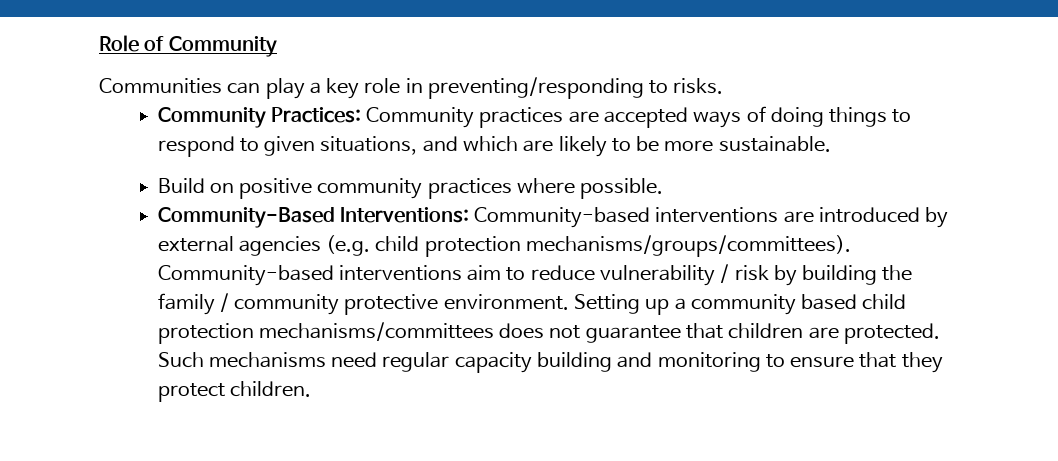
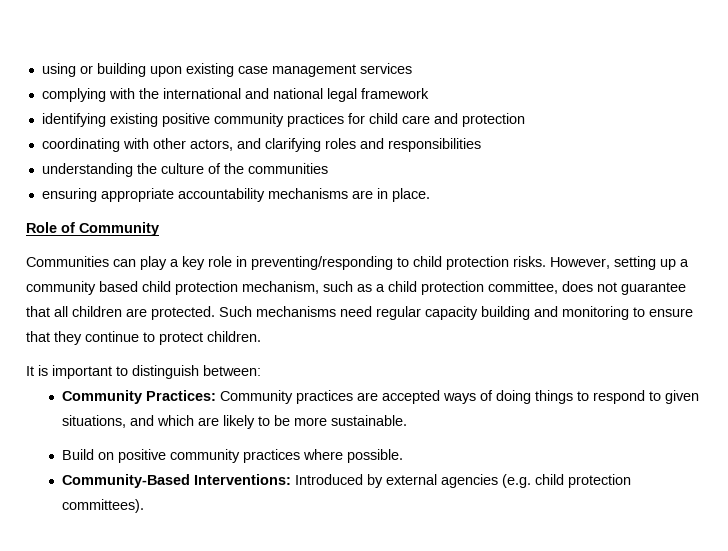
(99, 43) none -> [41,63,412,77] [41,88,429,102] [41,113,525,127] [41,138,481,152] [41,163,328,177] [41,188,430,202] using or building upon existing case management services // complying with the international and national legal framework // identifying existing positive community practices for child care and protection // coordinating with other actors, and clarifying roles and responsibilities // understanding the culture of the communities // ensuring appropriate accountability mechanisms are in place. //
(669, 87) none -> [413,256,509,270] child protection
(724, 86) none -> [550,256,689,270] [26,281,686,295] [26,306,693,320] [26,331,261,345] [26,365,261,379] However, setting up a community based child protection mechanism, such as a child protection committee, does not guarantee that all children are protected. Such mechanisms need regular capacity building and monitoring to ensure that they continue to protect children. // It is important to distinguish between:
[474,207,920,228] Community-based interventions are introduced -> [295,474,364,485] Introduced
[526,235,852,257] [157,264,913,286] [157,293,907,315] [157,322,940,344] [157,352,943,373] [157,381,311,402] mechanisms/groups/committees). Community-based interventions aim to reduce vulnerability / risk by building the family / community protective environment. Setting up a community based child protection mechanisms/committees does not guarantee that children are protected. Such mechanisms need regular capacity building and monitoring to ensure that they protect children. -> [62,499,145,513] committees).

